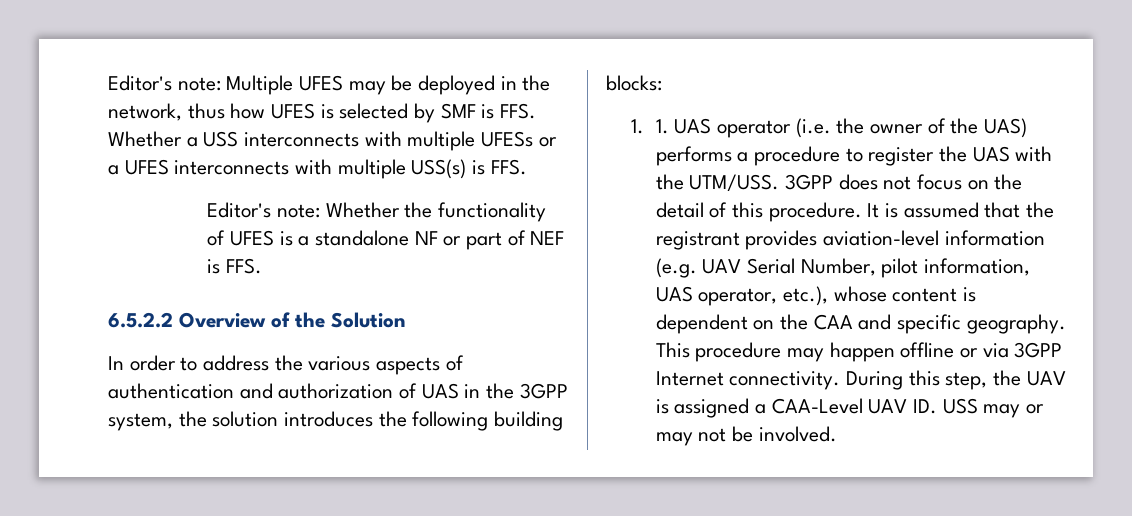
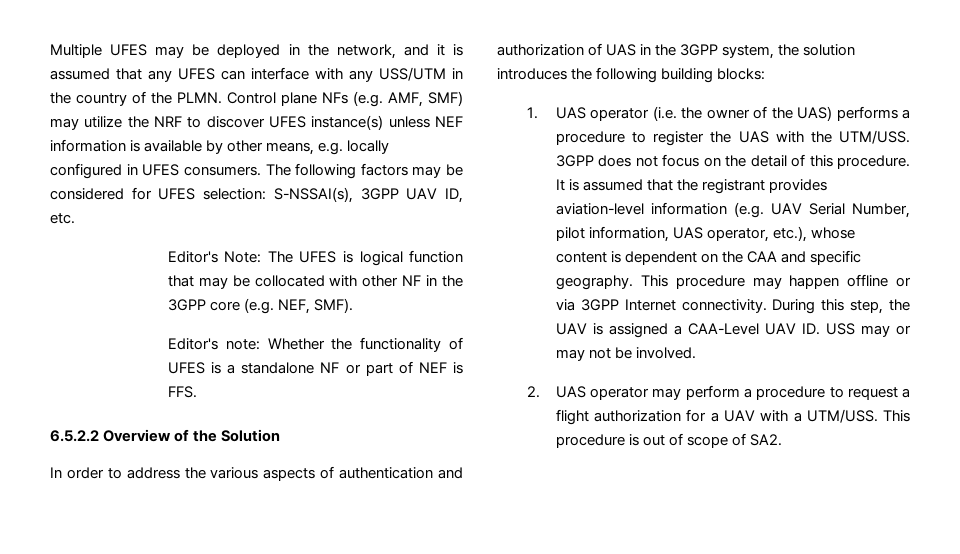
[108,75,221,91] Editor's note: -> (50, 51) none
[187,103,537,123] [108,131,557,151] [108,159,527,179] thus how UFES is selected by SMF is FFS. Whether a USS interconnects with multiple UFESs or a UFES interconnects with multiple USS(s) is FFS. -> [403,44,464,56] [50,67,463,82] [50,91,463,107] [50,115,463,130] [50,139,390,155] [50,163,463,179] [50,187,464,203] [50,213,75,224] [167,250,463,266] [167,275,464,289] [167,298,354,314] and it is assumed that any UFES can interface with any USS/UTM in the country of the PLMN. Control plane NFs (e.g. AMF, SMF) may utilize the NRF to discover UFES instance(s) unless NEF information is available by other means, e.g. locally configured in UFES consumers. The following factors may be considered for UFES selection: S-NSSAI(s), 3GPP UAV ID, etc. // Editor's Note: The UFES is logical function that may be collocated with other NF in the 3GPP core (e.g. NEF, SMF).
[655,119,669,134] 1. -> (538, 113) none
(837, 434) none -> [526,385,910,400] [555,409,910,425] [555,433,783,448] // 2. UAS operator may perform a procedure to request a flight authorization for a UAV with a UTM/USS. This procedure is out of scope of SA2.

